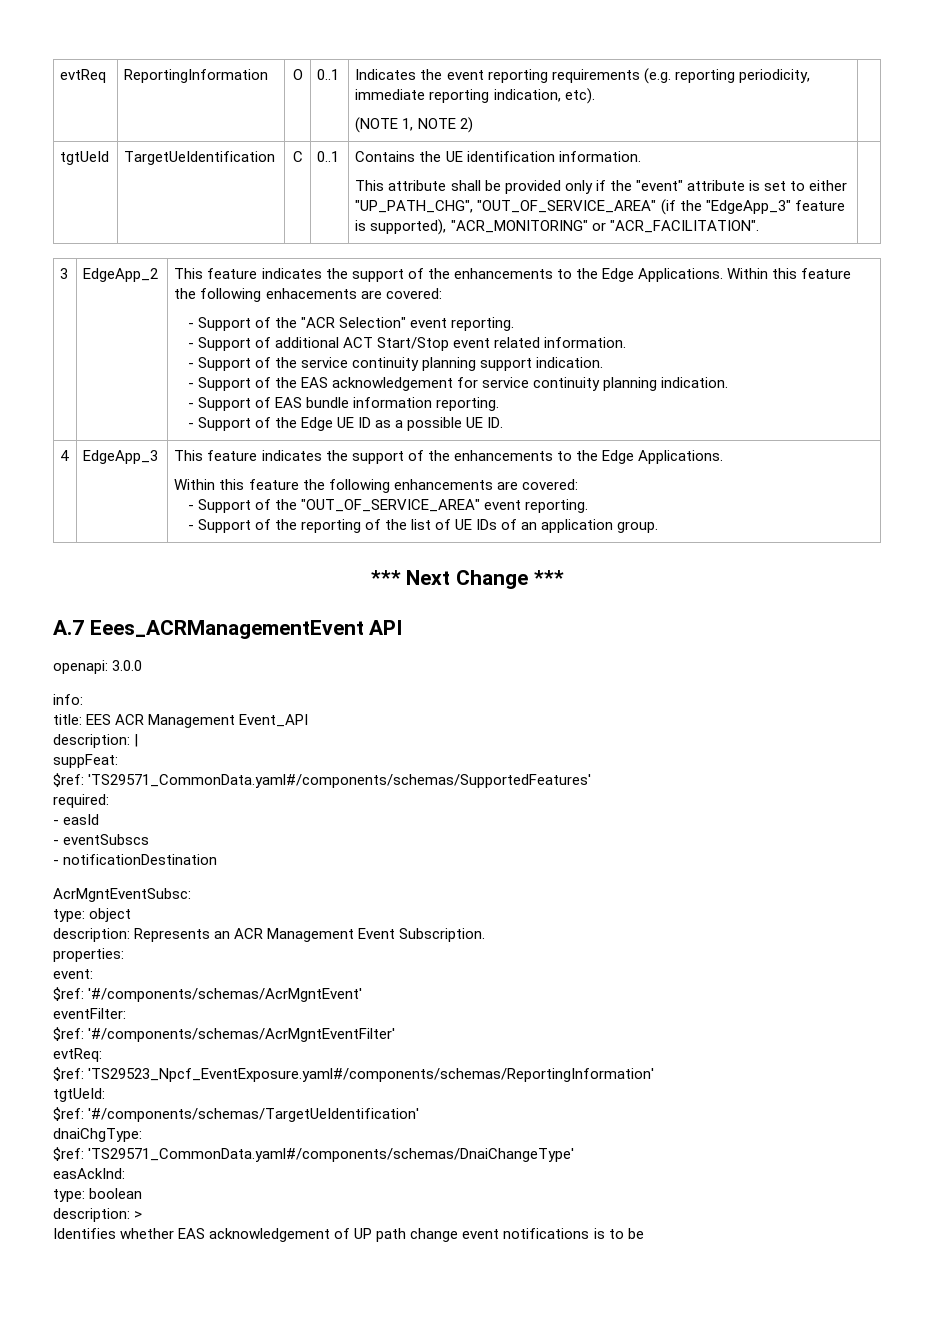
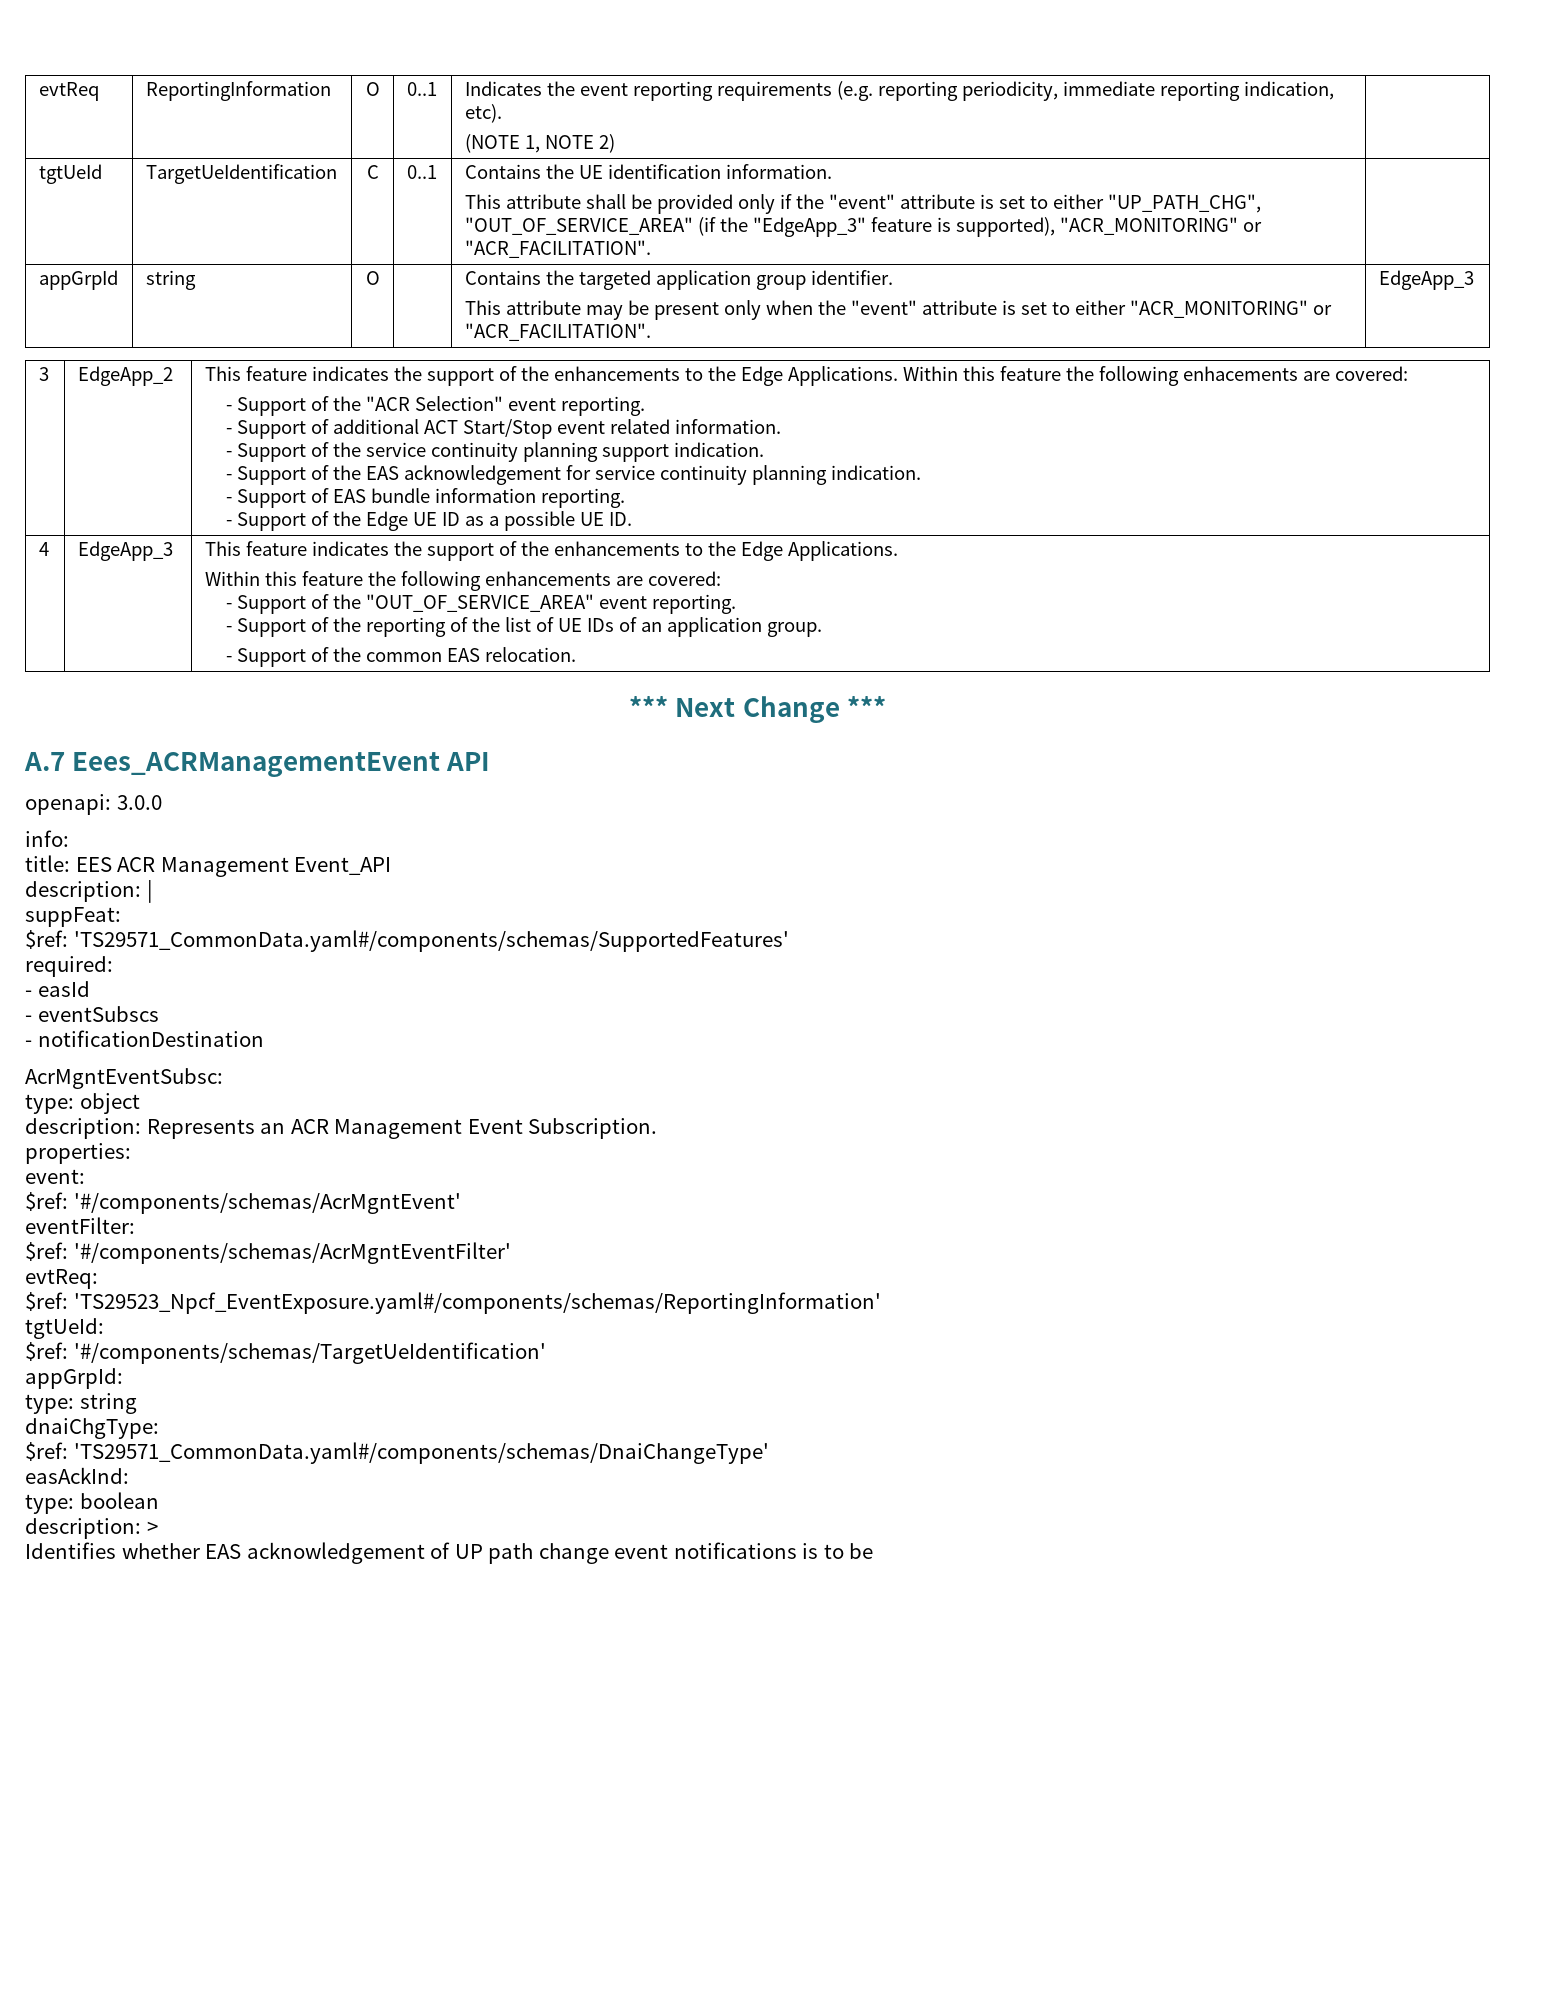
(759, 226) none -> [38,270,118,290] [145,270,196,290] [365,271,380,285] [464,270,893,290] [464,300,1332,320] [464,323,651,341] [1378,270,1474,290] // appGrpId | string | O | | Contains the targeted application group identifier. // This attribute may be present only when the "event" attribute is set to either "ACR_MONITORING" or "ACR_FACILITATION". | EdgeApp_3
(659, 527) none -> [225,647,576,667] // - Support of the common EAS relocation.
(420, 1115) none -> [25,1368,123,1389] [25,1393,137,1414] // appGrpId: // type: string

